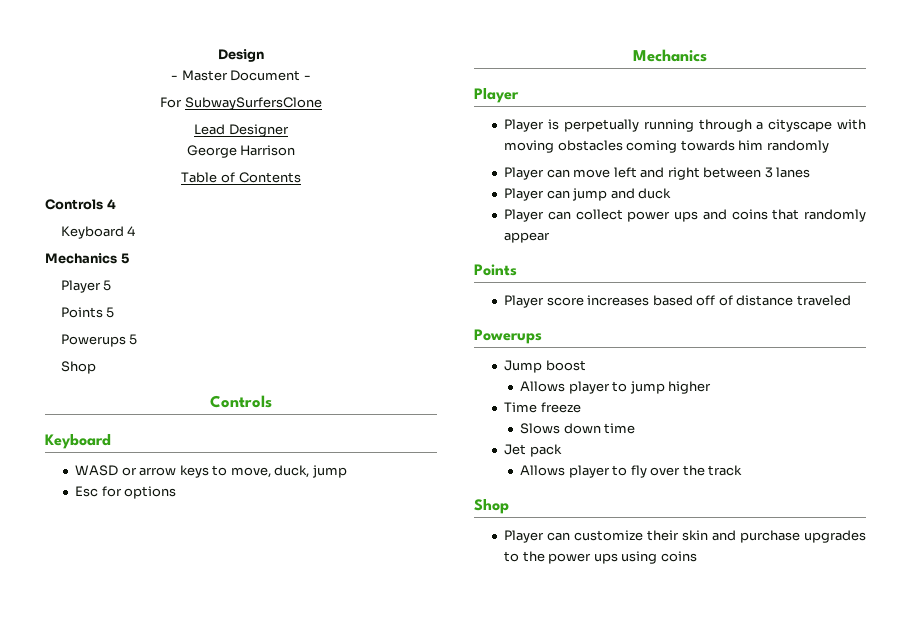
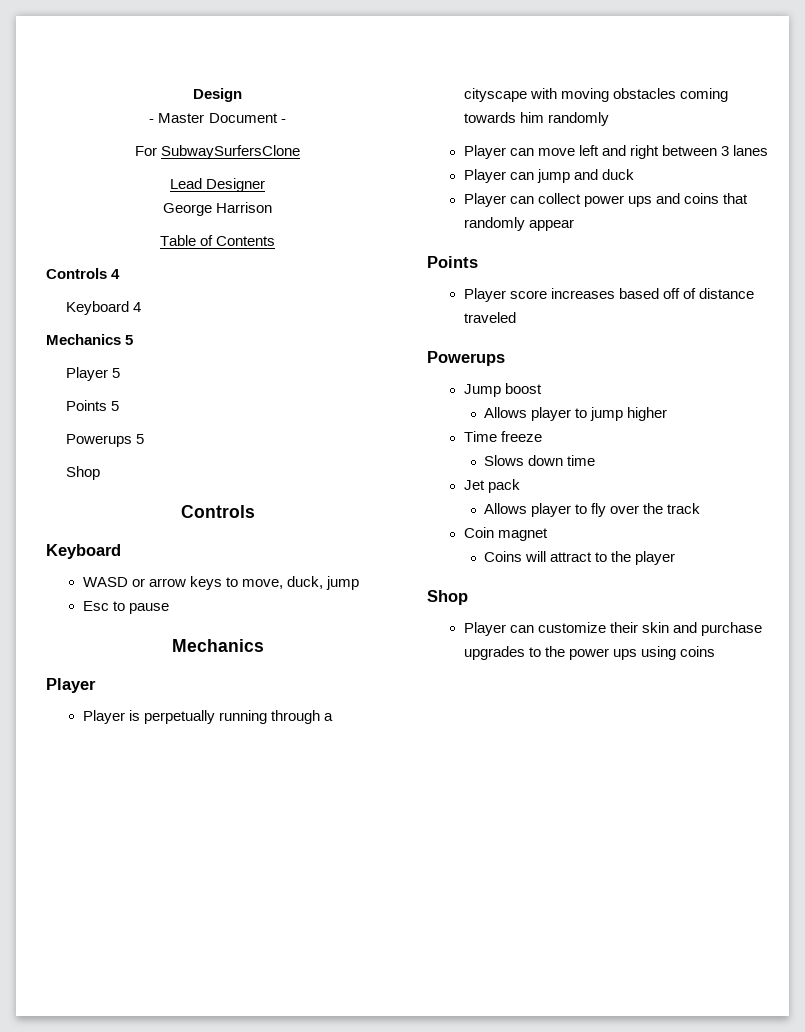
[101,486,177,499] for options -> [112,601,169,614] to pause
(743, 470) none -> [463,527,548,541] [484,551,676,565] // Coin magnet // Coins will attract to the player

